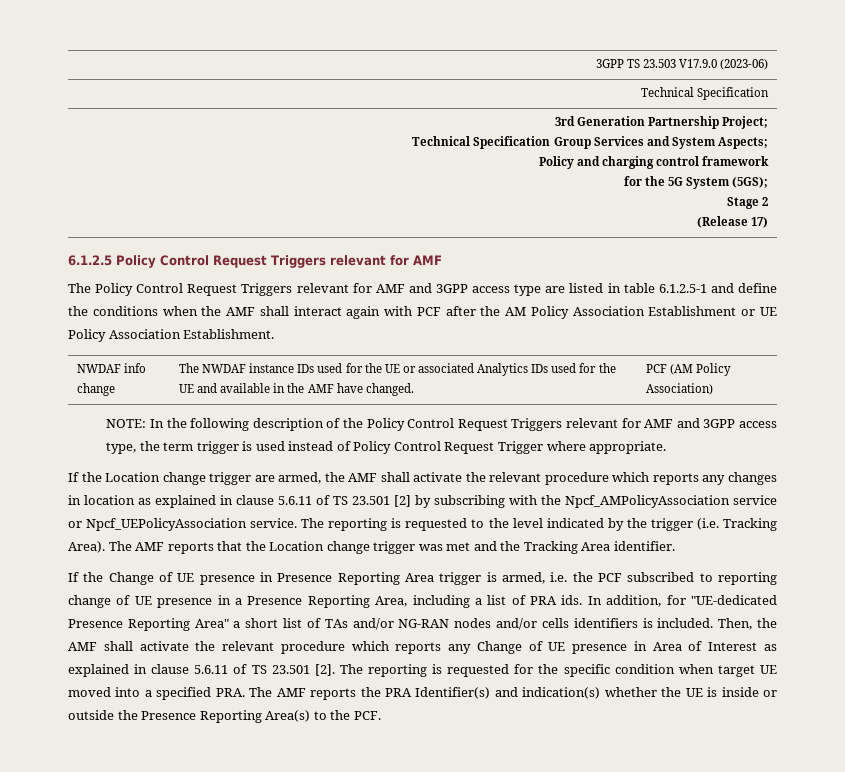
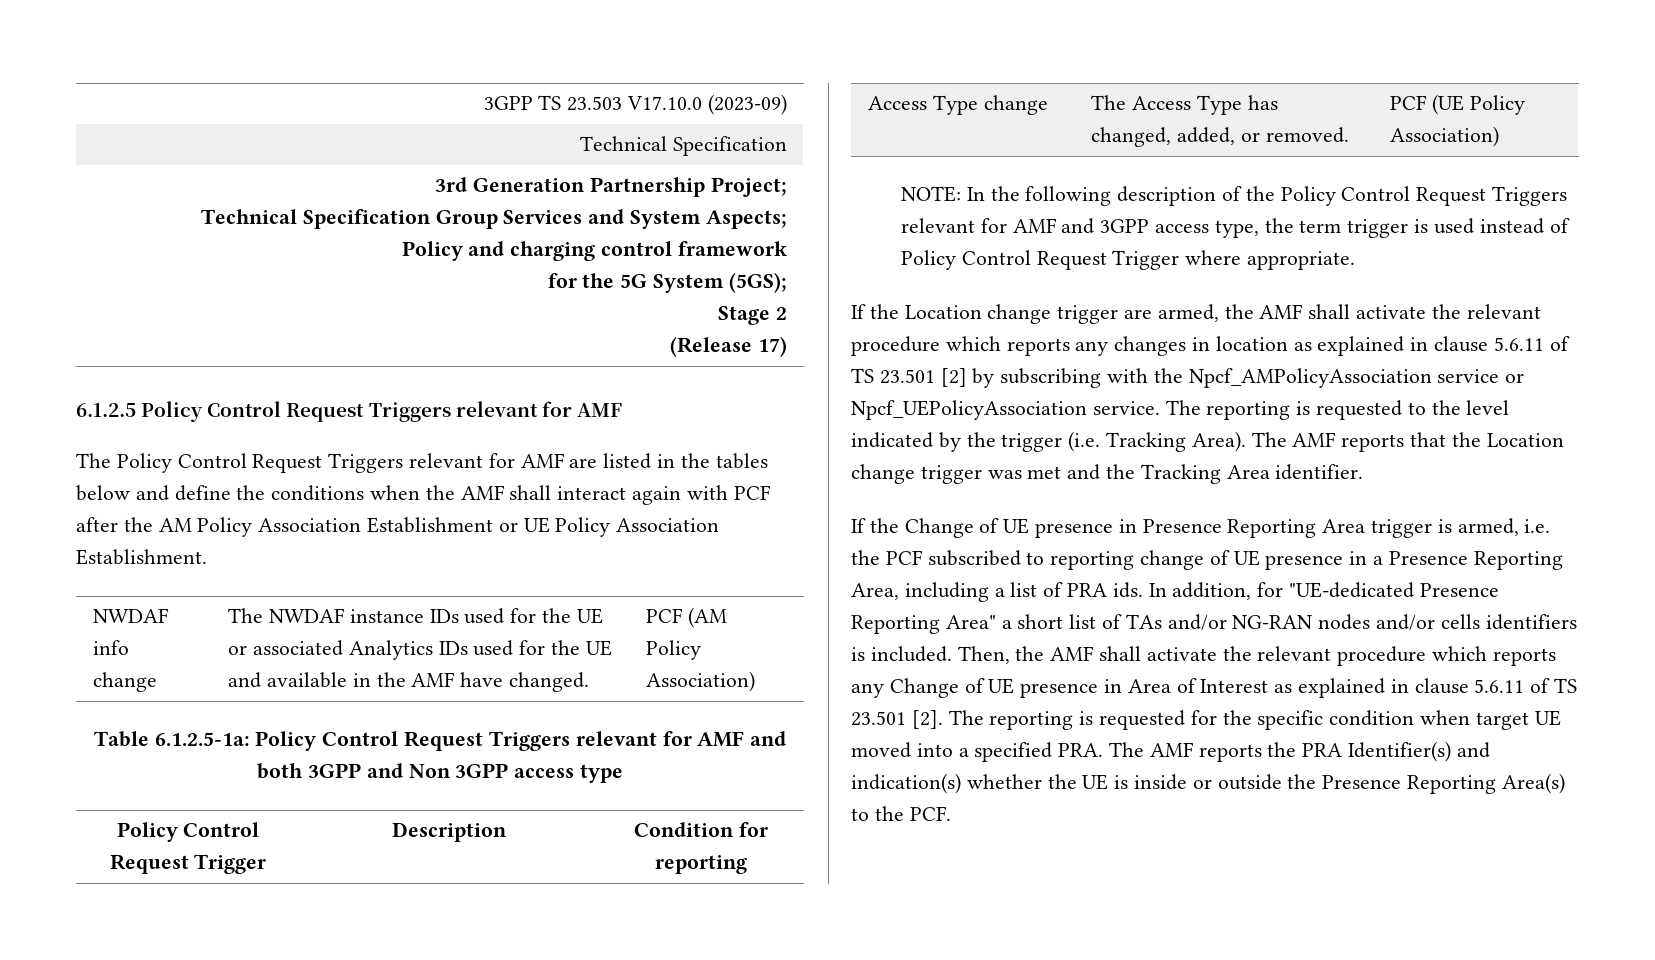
[678,59,768,70] V17.9.0 (2023-06) -> [627,94,787,115] V17.10.0 (2023-09)
[408,283,707,296] and 3GPP access type are listed in table 6.1.2.5-1 -> [569,453,768,469] [76,485,130,501] are listed in the tables below
(714, 389) none -> [93,731,787,751] [257,763,623,783] [116,822,260,842] [109,854,267,874] [391,822,507,842] [634,822,768,837] [655,855,747,874] [868,95,1048,115] [1091,95,1278,115] [1091,127,1349,147] [1390,94,1525,115] [1390,126,1500,147] // Table 6.1.2.5-1a: Policy Control Request Triggers relevant for AMF and both 3GPP and Non 3GPP access type // Policy Control Request Trigger | Description | Condition for reporting // Access Type change | The Access Type has changed, added, or removed. | PCF (UE Policy Association)

